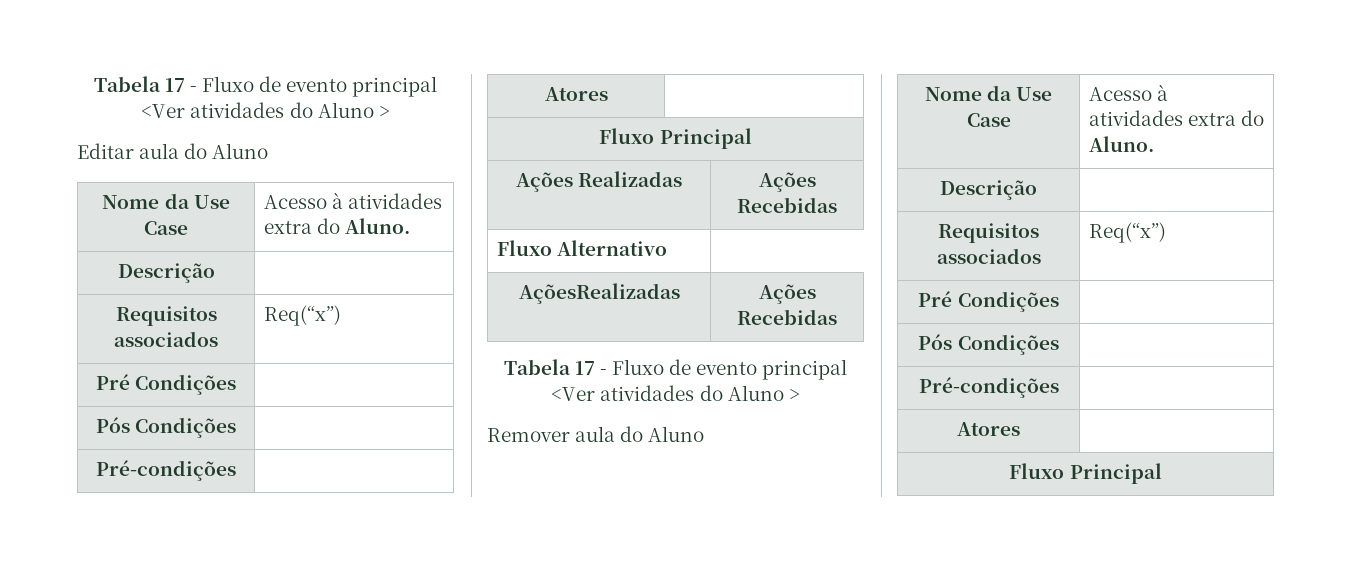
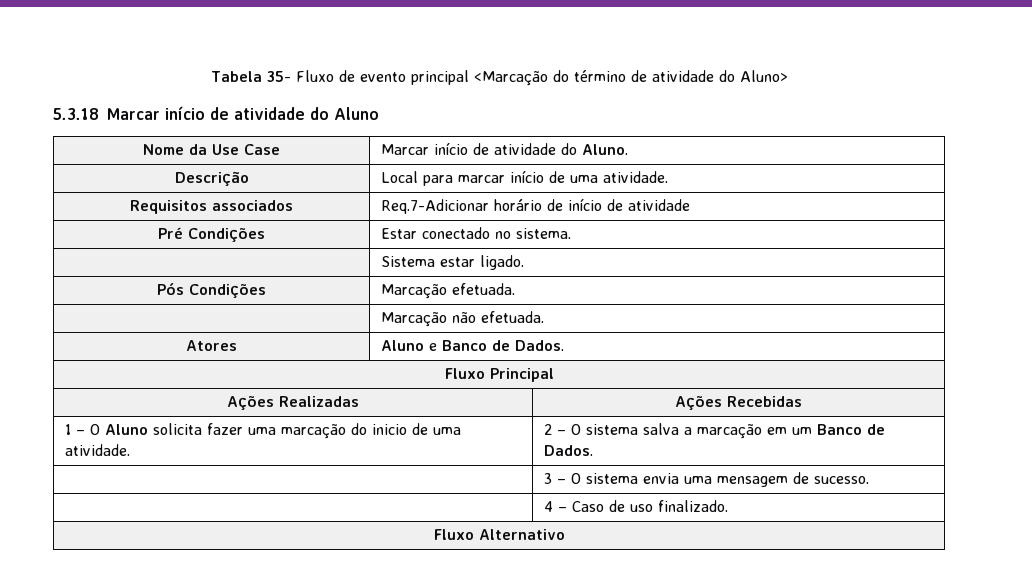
[93,76,438,97] [141,102,390,118] [77,143,269,159] [102,193,230,209] [144,221,188,235] [263,192,443,209] [263,218,411,234] [117,263,215,283] [115,306,217,326] [114,331,218,347] [263,305,341,326] [95,374,237,395] [95,417,237,438] [96,460,236,481] [544,87,608,101] Tabela 17 - Fluxo de evento principal <Ver atividades do Aluno > // Editar aula do Aluno // Nome da Use Case | Acesso à atividades extra do Aluno. // Descrição | // Requisitos associados | Req(“x”) // Pré Condições | // Pós Condições | // Pré-condições | // Atores | -> [210,70,788,86] [53,106,379,120] [143,144,280,155] [381,142,629,155] [174,171,249,186] [381,170,669,186] [130,200,293,214] [381,198,691,214] [158,227,265,242] [381,227,572,239] [381,255,525,270] [157,283,266,298] [381,283,516,299] [381,311,545,327] [186,340,237,351] [381,340,565,351] Tabela 35- Fluxo de evento principal <Marcação do término de atividade do Aluno> // 5.3.18 Marcar início de atividade do Aluno // Nome da Use Case | Marcar início de atividade do Aluno. // Descrição | Local para marcar início de uma atividade. // Requisitos associados | Req.7-Adicionar horário de início de atividade // Pré Condições | Estar conectado no sistema. // | Sistema estar ligado. // Pós Condições | Marcação efetuada. // | Marcação não efetuada. // Atores | Aluno e Banco de Dados.
[496,240,667,256] [518,283,680,304] [758,284,816,304] [737,309,837,325] [503,359,848,380] [551,385,800,401] [487,426,705,442] [924,85,1053,101] [966,113,1011,127] [1088,84,1168,101] [1088,110,1265,126] [1088,136,1154,152] [940,180,1037,200] [938,223,1039,243] [936,248,1041,264] [1088,222,1166,243] [918,291,1059,312] [918,334,1059,355] [918,377,1059,398] [957,422,1020,436] [1009,463,1162,484] Fluxo Alternativo // AçõesRealizadas | Ações Recebidas // Tabela 17 - Fluxo de evento principal <Ver atividades do Aluno > // Remover aula do Aluno // Nome da Use Case | Acesso à atividades extra do Aluno. // Descrição | // Requisitos associados | Req(“x”) // Pré Condições | // Pós Condições | // Pré-condições | // Atores | // Fluxo Principal -> [65,423,462,439] [65,444,131,456] [544,423,886,439] [544,445,594,456] [544,472,870,487] [544,500,729,512] [433,529,565,540] 1 – O Aluno solicita fazer uma marcação do inicio de uma atividade. | 2 – O sistema salva a marcação em um Banco de Dados. // | 3 – O sistema envia uma mensagem de sucesso. // | 4 – Caso de uso finalizado. // Fluxo Alternativo

